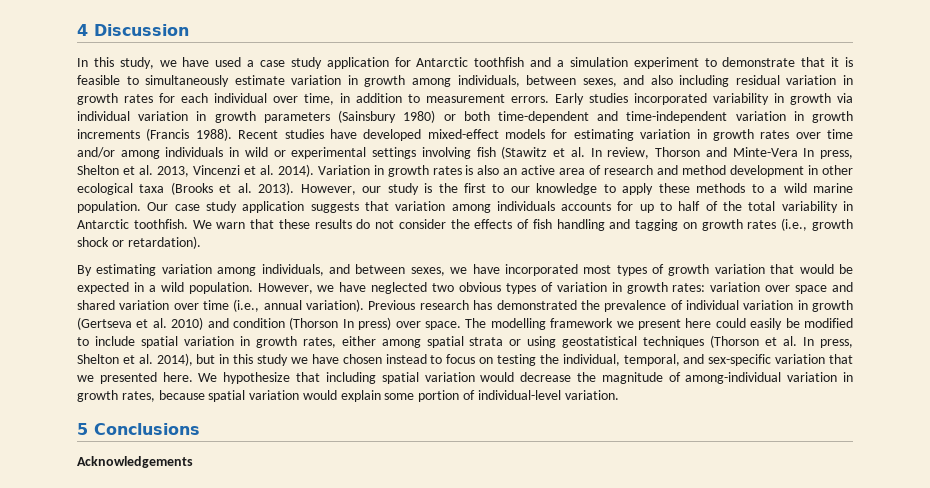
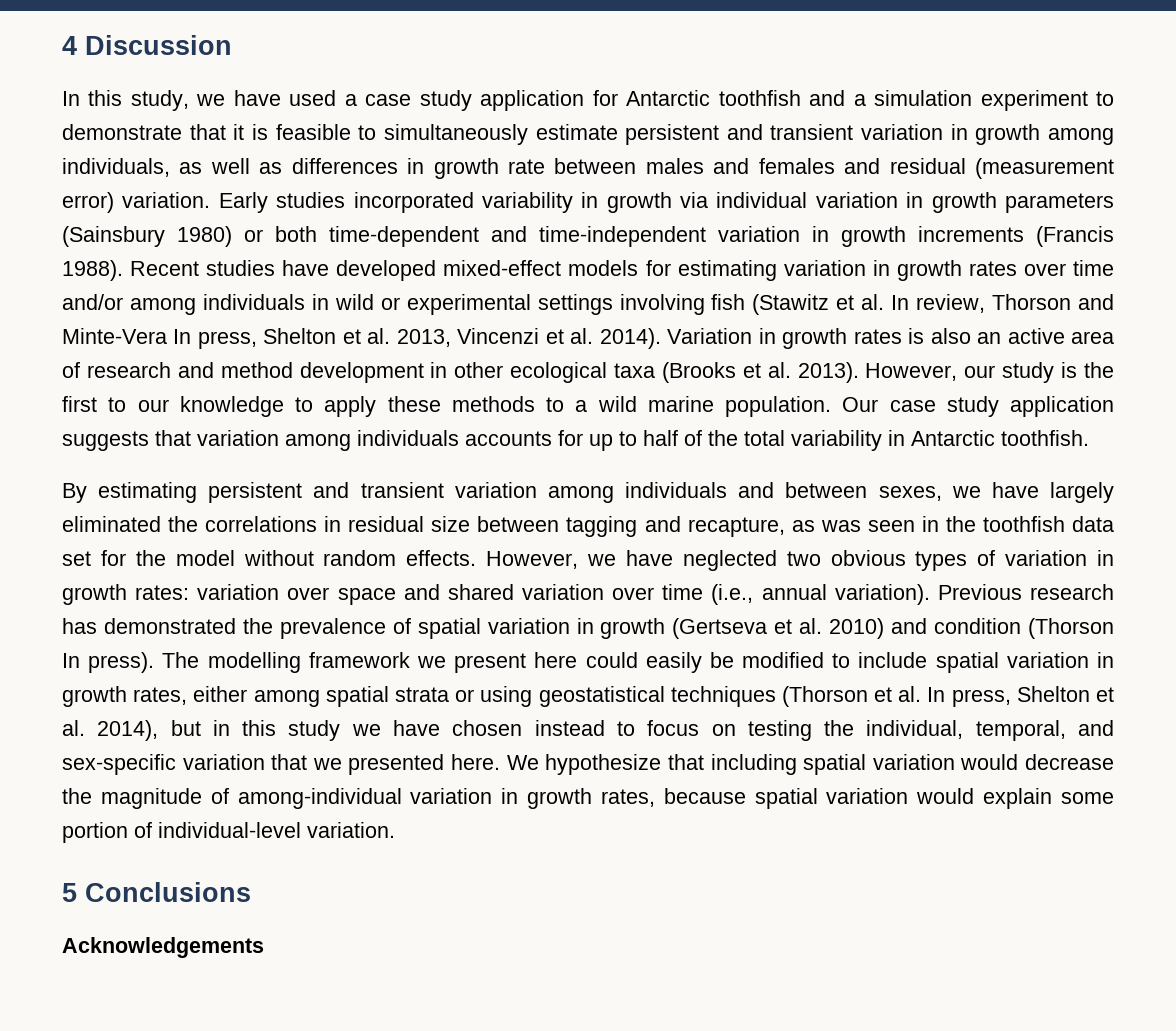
(285, 80) none -> [625,124,854,145] persistent and transient
[526,75,853,87] [77,93,549,105] between sexes, and also including residual variation in growth rates for each individual over time, in addition to measurement errors. -> [179,158,1114,179] [62,192,211,213] as well as differences in growth rate between males and females and residual (measurement error) variation.
[192,218,854,231] [77,236,201,249] We warn that these results do not consider the effects of fish handling and tagging on growth rates (i.e., growth shock or retardation). -> (1089, 438) none
[161,264,324,276] variation among individuals, -> [208,482,728,503] persistent and transient variation among individuals
[504,264,854,276] [77,282,253,294] incorporated most types of growth variation that would be expected in a wild population. -> [1050,482,1115,503] [62,516,1114,537] [62,550,477,566] largely eliminated the correlations in residual size between tagging and recapture, as was seen in the toothfish data set for the model without random effects.
[685,300,739,310] individual -> [417,618,481,639] spatial
[358,317,461,330] press) over space. -> [88,652,155,673] press).

